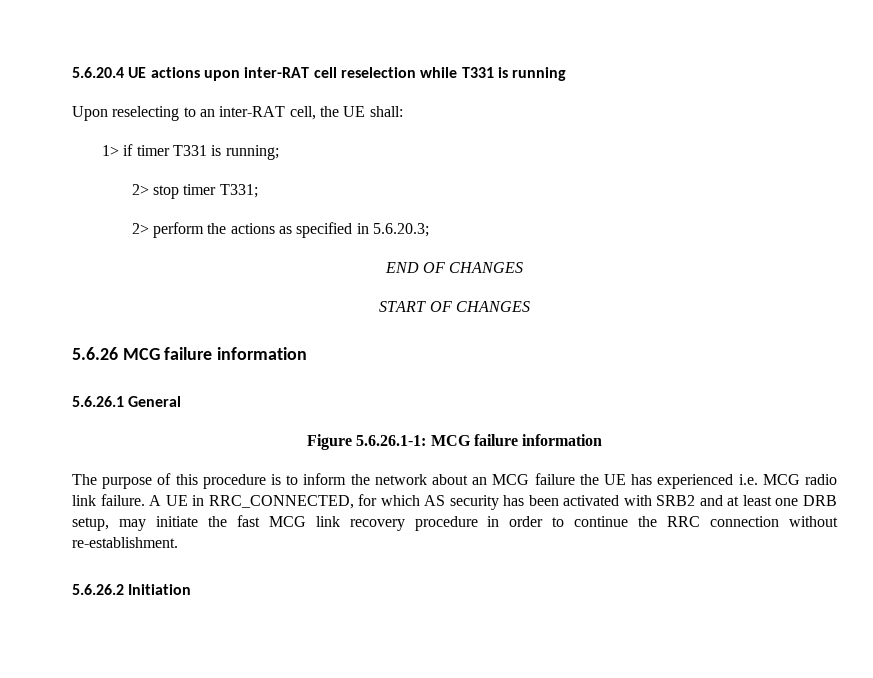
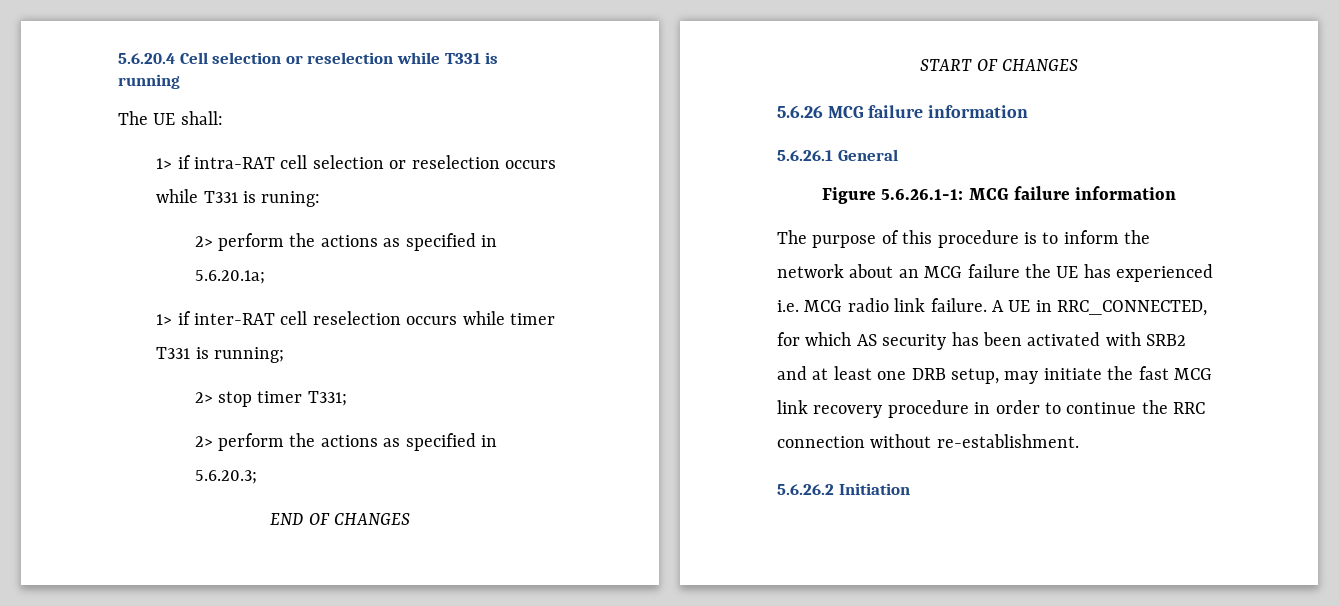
[128,67,337,81] UE actions upon inter-RAT cell -> [179,52,303,64] Cell selection or
[72,106,403,121] [101,144,134,156] Upon reselecting to an inter-RAT cell, the UE shall: // 1> if -> [118,111,223,125] [156,155,557,169] [156,189,321,207] [194,233,497,251] [194,270,265,284] [156,311,505,325] The UE shall: // 1> if intra-RAT cell selection or reselection occurs while T331 is runing: // 2> perform the actions as specified in 5.6.20.1a; // 1> if inter-RAT cell reselection occurs while

